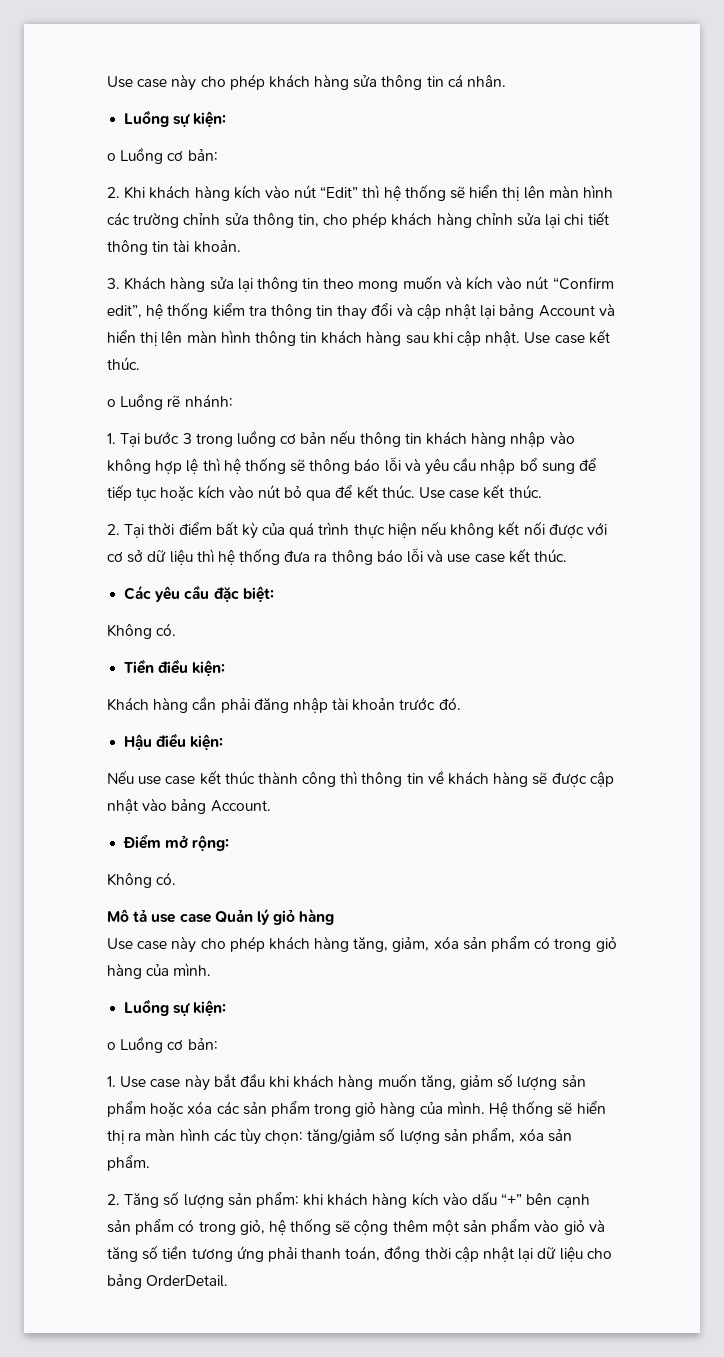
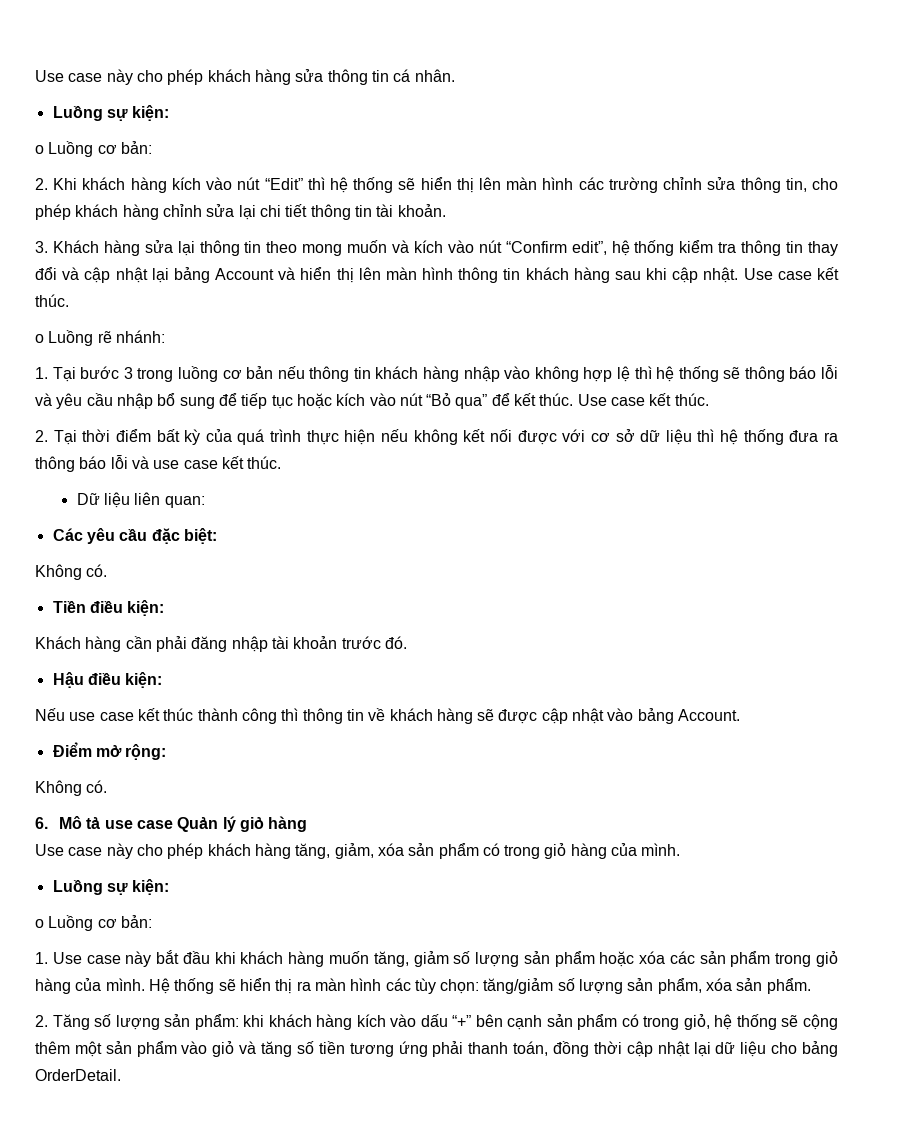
[284,486,332,501] bỏ qua -> [426,393,488,409] “Bỏ qua”
(567, 555) none -> [76,492,205,508] // Dữ liệu liên quan:
(177, 878) none -> [35,817,48,829] 6.

